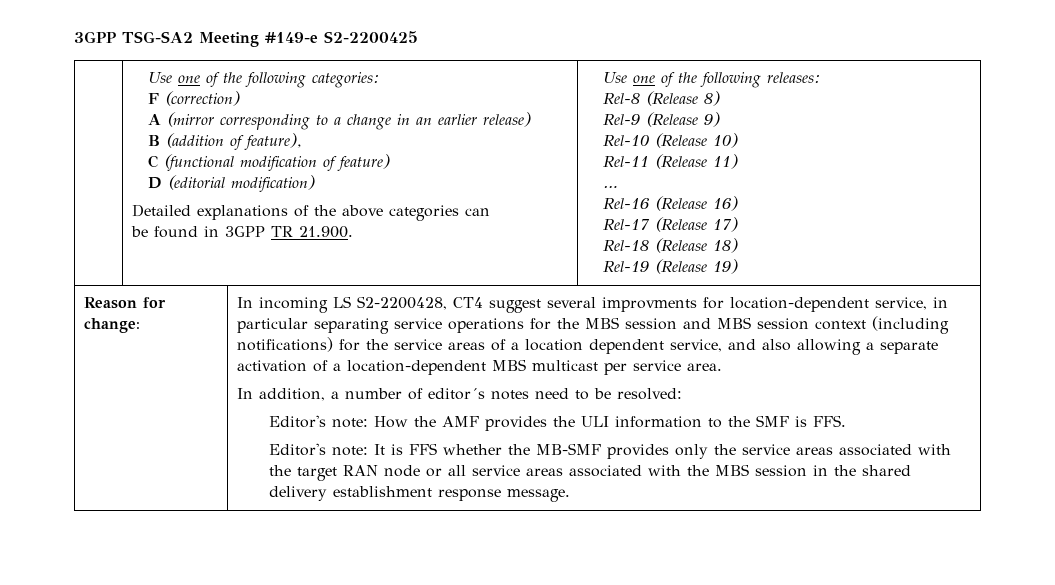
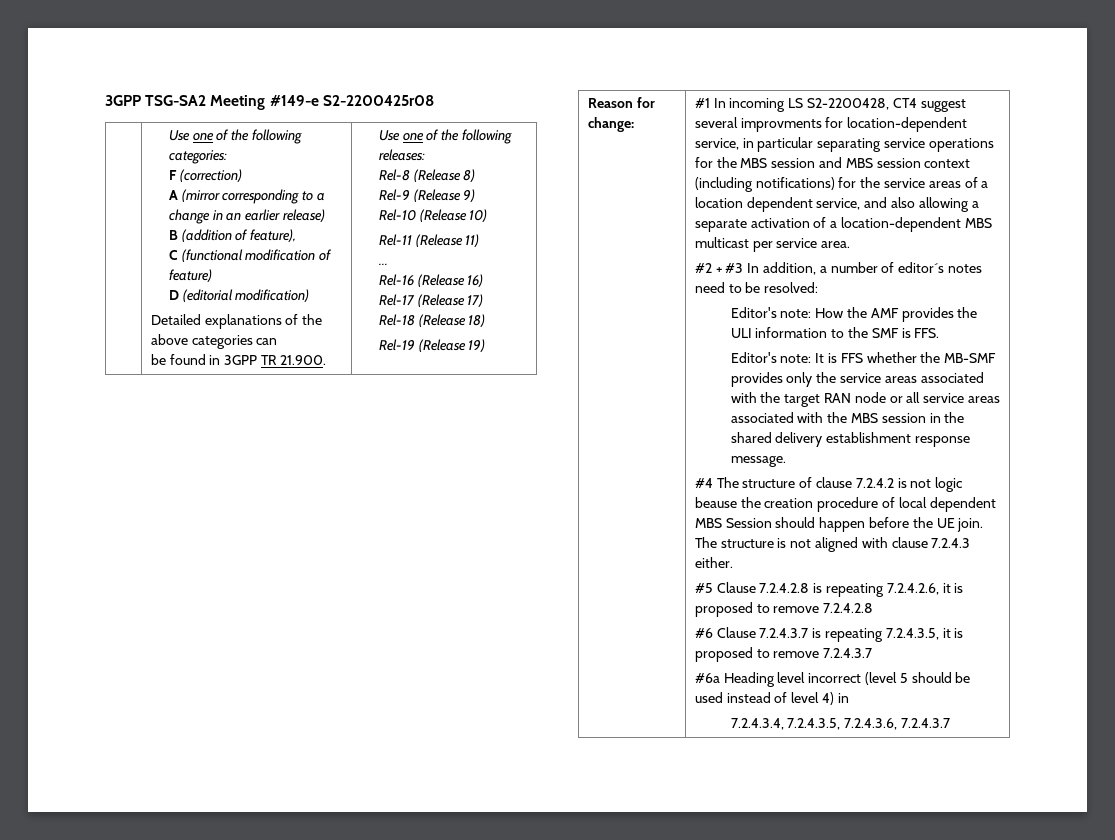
[324,31,418,43] S2-2200425 -> [322,95,434,106] S2-2200425r08
(141, 325) none -> [694,98,710,108] #1
(723, 367) none -> [694,263,744,273] #2 + #3
(570, 495) none -> [694,477,963,492] [694,497,996,512] [694,517,984,532] [694,537,971,552] [694,557,733,568] [694,582,964,597] [694,602,874,617] [694,627,964,642] [694,647,873,662] [694,672,971,687] [694,692,849,705] [730,718,951,730] // #4 The structure of clause 7.2.4.2 is not logic beause the creation procedure of local dependent MBS Session should happen before the UE join. The structure is not aligned with clause 7.2.4.3 either. // #5 Clause 7.2.4.2.8 is repeating 7.2.4.2.6, it is proposed to remove 7.2.4.2.8 // #6 Clause 7.2.4.3.7 is repeating 7.2.4.3.5, it is proposed to remove 7.2.4.3.7 // #6a Heading level incorrect (level 5 should be used instead of level 4) in // 7.2.4.3.4, 7.2.4.3.5, 7.2.4.3.6, 7.2.4.3.7

